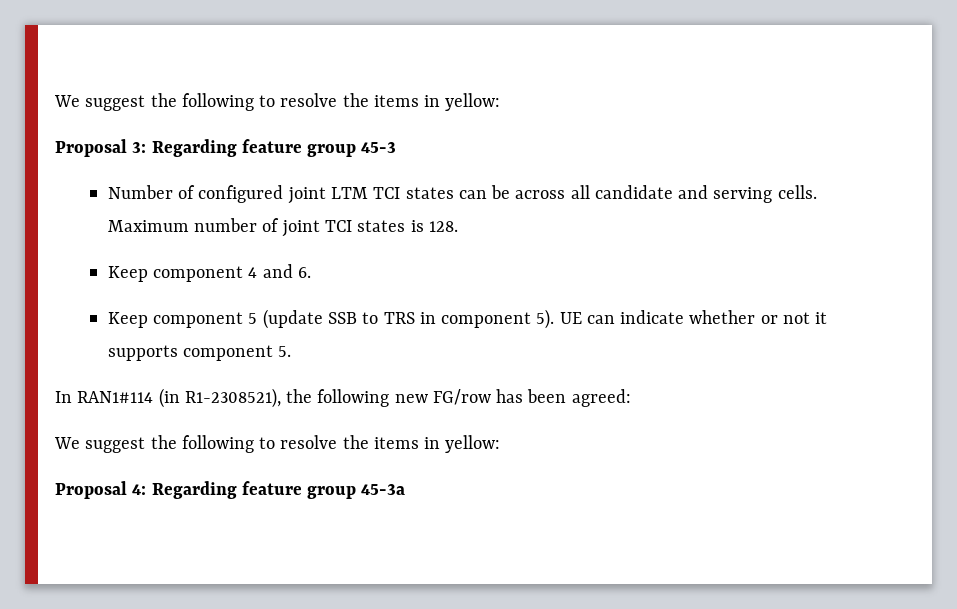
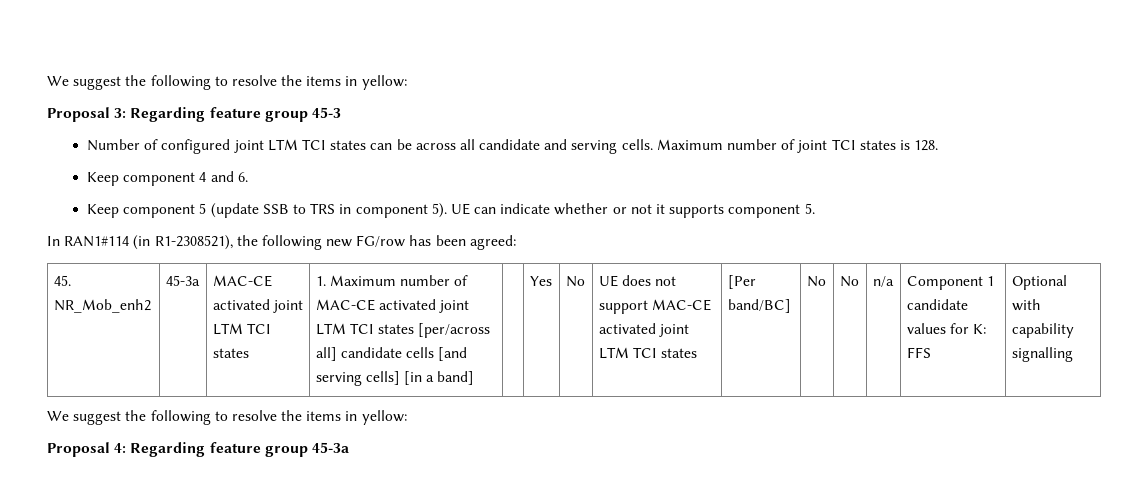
(631, 398) none -> [53,275,71,286] [53,299,151,313] [165,275,200,286] [212,275,272,287] [212,299,303,313] [212,323,271,335] [212,348,249,358] [315,275,469,286] [315,299,469,313] [315,323,491,338] [315,347,468,361] [315,371,475,386] [529,276,552,286] [565,276,585,287] [598,275,676,287] [598,299,711,314] [598,323,689,337] [598,347,697,359] [727,275,756,289] [727,299,791,313] [806,276,826,287] [839,276,859,287] [872,276,894,287] [906,276,994,290] [906,299,968,310] [906,323,986,334] [906,347,931,358] [1011,275,1067,290] [1011,299,1041,311] [1011,323,1074,338] [1011,347,1073,362] // 45. NR_Mob_enh2 | 45-3a | MAC-CE activated joint LTM TCI states | 1. Maximum number of MAC-CE activated joint LTM TCI states [per/across all] candidate cells [and serving cells] [in a band] | | Yes | No | UE does not support MAC-CE activated joint LTM TCI states | [Per band/BC] | No | No | n/a | Component 1 candidate values for K: FFS | Optional with capability signalling

